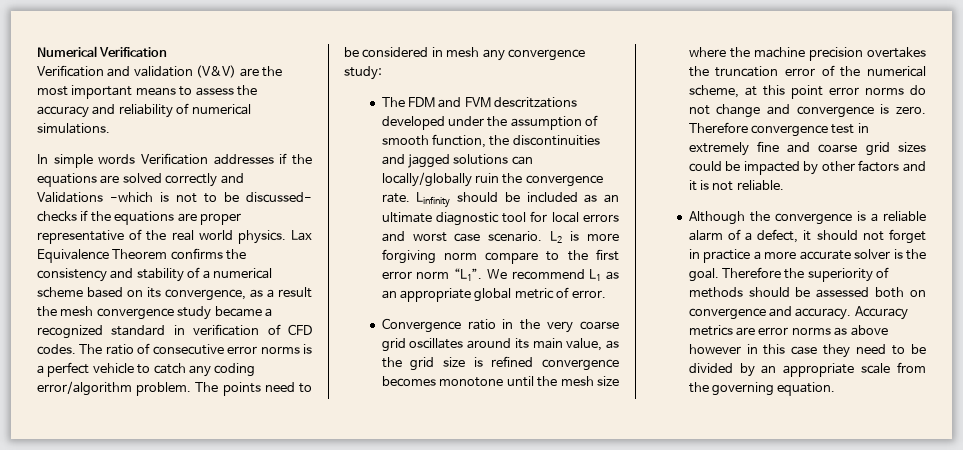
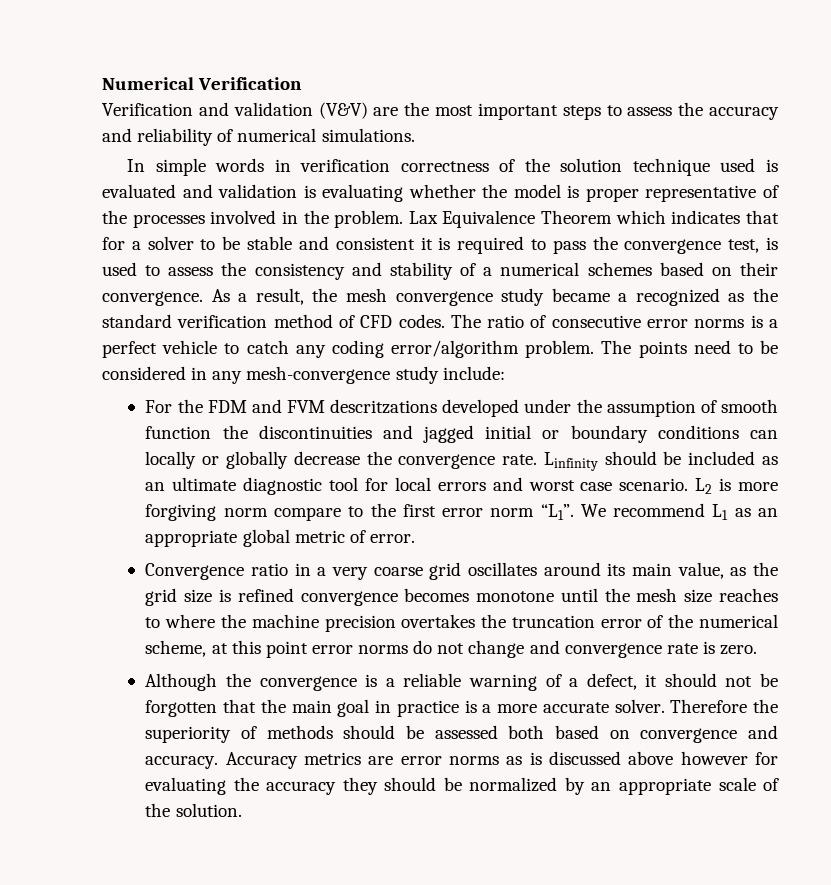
[135,87,176,96] means -> [562,105,601,120] steps
[141,153,312,165] [37,173,244,187] [37,192,312,203] [37,210,241,225] [37,229,312,244] [37,248,223,263] Verification addresses if the equations are solved correctly and Validations -which is not to be discussed- checks if the equations are proper representative of the real world physics. Lax Equivalence Theorem confirms -> [274,158,779,176] [102,184,779,202] [102,210,779,228] [102,236,778,254] [102,262,214,276] in verification correctness of the solution technique used is evaluated and validation is evaluating whether the model is proper representative of the processes involved in the problem. Lax Equivalence Theorem which indicates that for a solver to be stable and consistent it is required to pass the convergence test, is used to assess
[37,287,312,301] scheme based on its convergence, as a result -> [587,262,778,276] [102,288,304,306] schemes based on their convergence. As a result,
[111,324,260,336] standard in verification -> [728,288,778,302] [102,314,333,328] as the standard verification method
[446,47,585,61] [344,66,382,80] [381,97,405,107] mesh any convergence study: // The -> [212,366,505,384] [145,399,203,413] any mesh-convergence study include: // For the
[431,134,486,148] function, -> [145,426,212,439] function
[453,154,533,165] [381,172,499,187] solutions can locally/globally ruin -> [485,425,778,443] [145,451,360,469] initial or boundary conditions can locally or globally decrease
[520,319,541,330] the -> [317,567,327,576] a
(619, 381) none -> [718,588,778,602] [145,617,161,628] reaches to
(874, 112) none -> [666,643,698,654] rate
[688,122,869,137] [688,141,926,156] [688,160,926,175] [688,180,784,191] Therefore convergence test in extremely fine and coarse grid sizes could be impacted by other factors and it is not reliable. -> (758, 650) none
[688,230,723,241] alarm -> [468,674,537,691] warning
[889,229,926,244] forget -> [760,673,778,687] [145,699,370,717] be forgotten that the main goal
(751, 256) none -> [464,700,477,713] is
[854,249,926,260] [688,268,719,282] solver is the goal. -> [614,699,665,713] solver.
(905, 292) none -> [555,725,600,739] based
[850,325,888,336] [688,344,926,358] [688,362,926,377] [688,382,836,396] above however in this case they need to be divided by an appropriate scale from the governing equation. -> [529,751,778,765] [145,777,779,795] [145,803,242,817] is discussed above however for evaluating the accuracy they should be normalized by an appropriate scale of the solution.

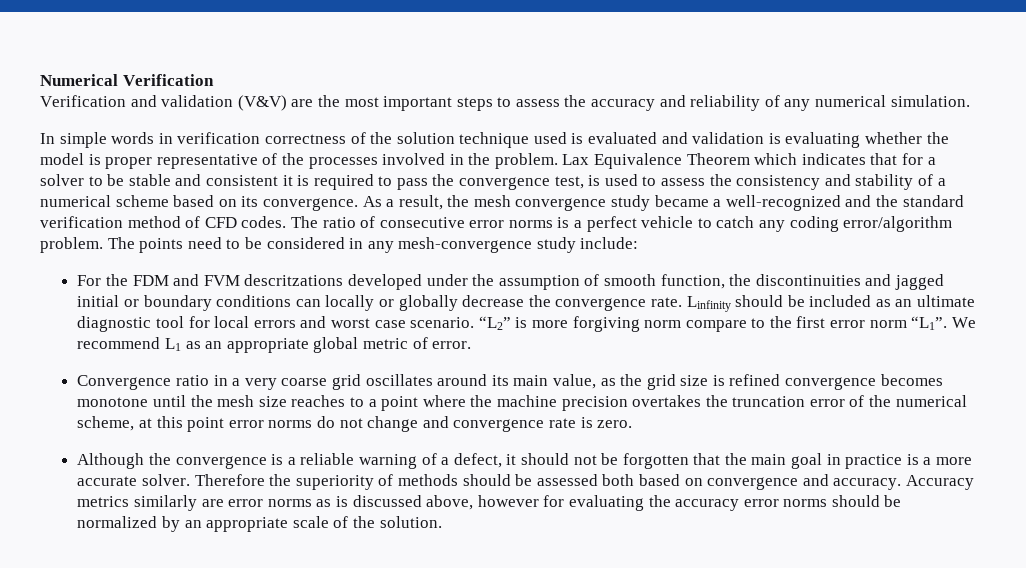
[237,128,415,142] numerical simulations. -> [784,95,970,111] any numerical simulation.
[587,262,778,276] schemes based on their -> [115,195,259,207] scheme based on its
[635,288,745,306] recognized as -> [725,195,872,211] well-recognized and
[145,426,212,439] function -> [660,274,725,289] function,
[695,478,713,494] L2 -> [478,316,511,330] “L2”
(161, 622) none -> [368,396,419,411] a point
(362, 758) none -> [134,495,198,511] similarly
[628,751,674,765] above -> [426,495,474,510] above,
[342,777,378,795] they -> [743,499,828,507] error norms

